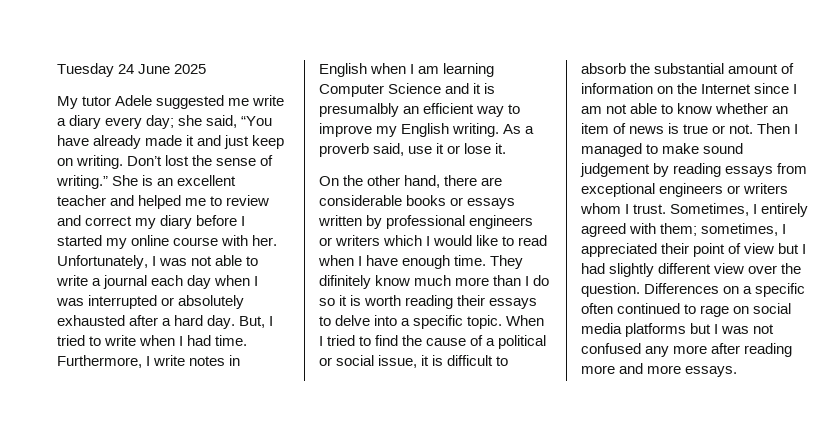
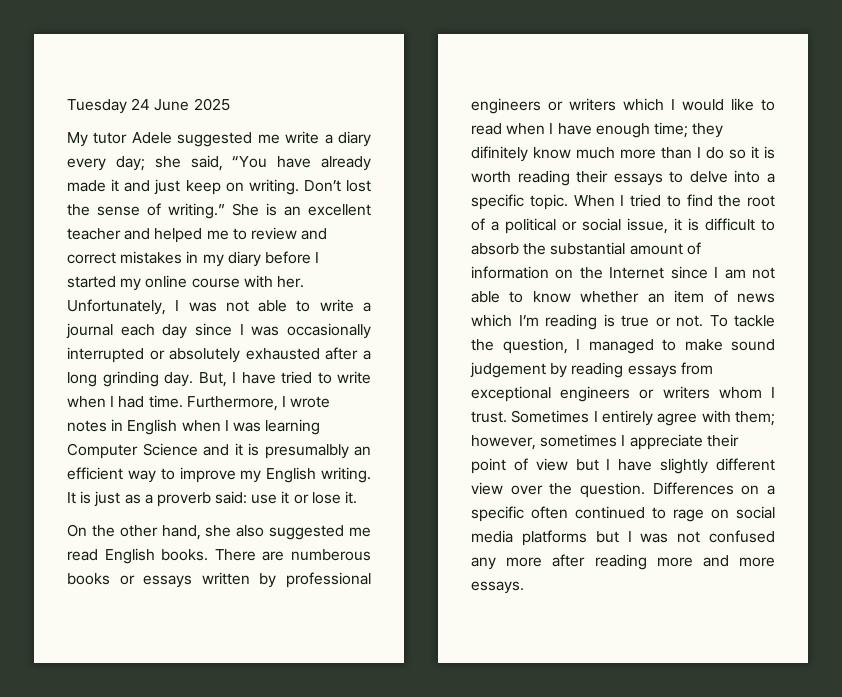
(133, 221) none -> [120,251,199,264] mistakes in
[214,275,259,286] [56,298,84,306] when I was -> [194,323,371,339] since I was occasionally
[174,315,204,326] hard -> [67,371,159,387] long grinding
(274, 321) none -> [241,372,276,384] have
[153,355,186,366] write -> [290,396,331,408] wrote
[418,66,440,74] am -> [232,422,261,432] was
[503,124,522,134] As -> [67,491,141,507] It is just as
[373,143,405,156] said, -> [215,491,248,504] said:
[444,175,503,186] [319,195,402,206] there are considerable -> [205,525,371,540] [67,548,371,564] she also suggested me read English books. There are numberous
[454,255,524,269] time. They -> [653,122,724,138] time; they
[426,338,467,346] cause -> [747,195,775,207] root
(665, 130) none -> [471,314,597,330] which I’m reading
[757,123,791,134] Then -> [709,315,775,327] [471,338,568,354] To tackle the question,
[670,203,750,216] Sometimes, -> [511,410,590,423] Sometimes
[581,223,626,237] agreed -> [657,413,698,426] agree
[701,223,787,236] [581,243,657,257] sometimes, I appreciated -> [471,434,703,450] however, sometimes I appreciate
[581,263,605,274] had -> [618,459,653,471] have

